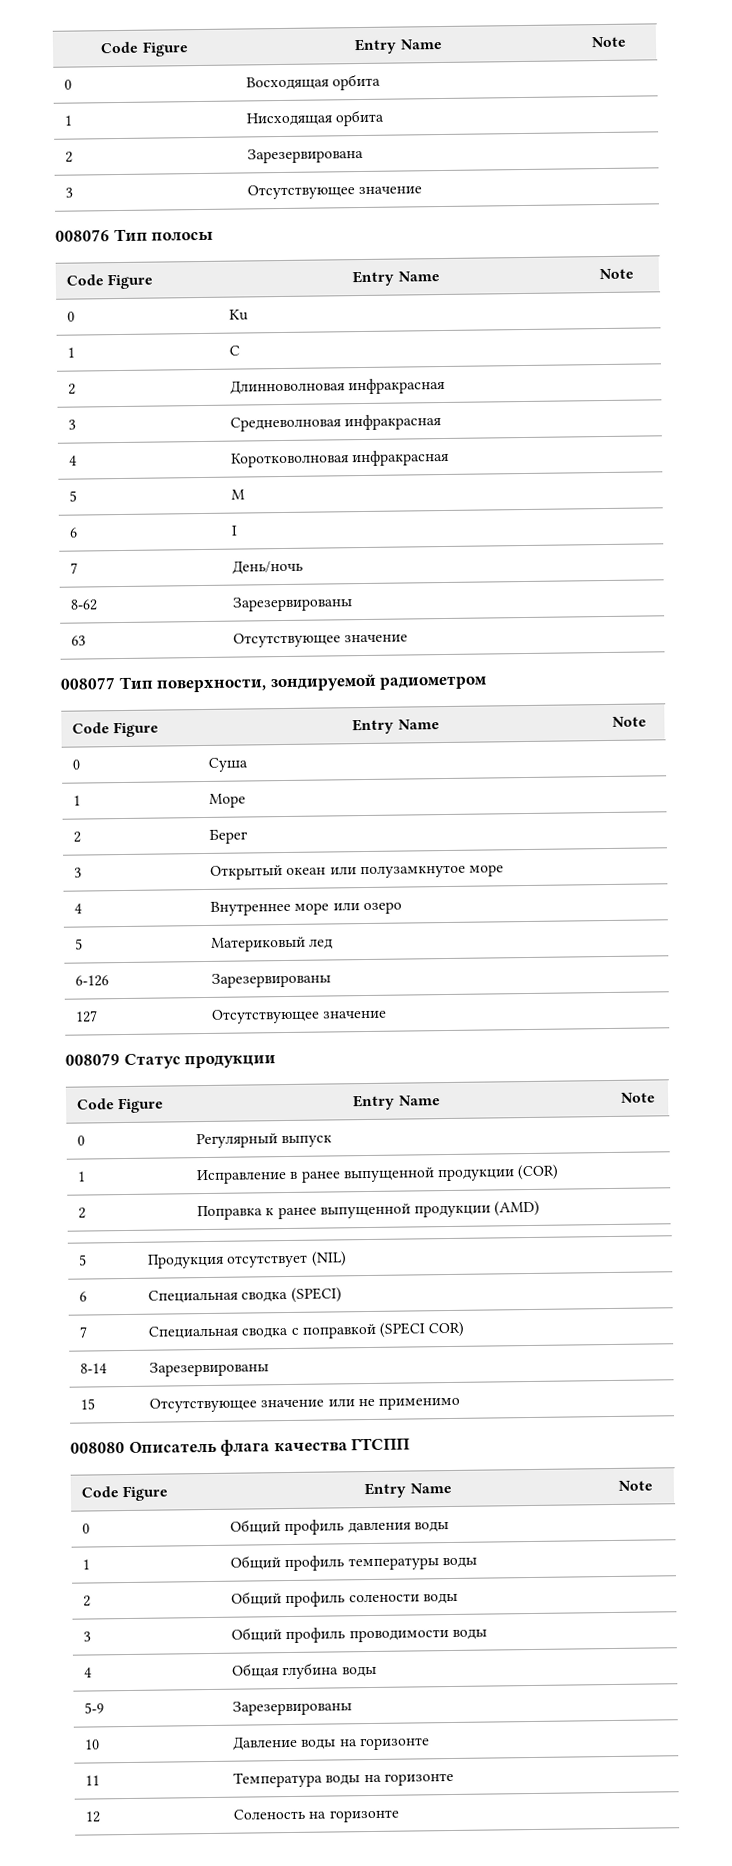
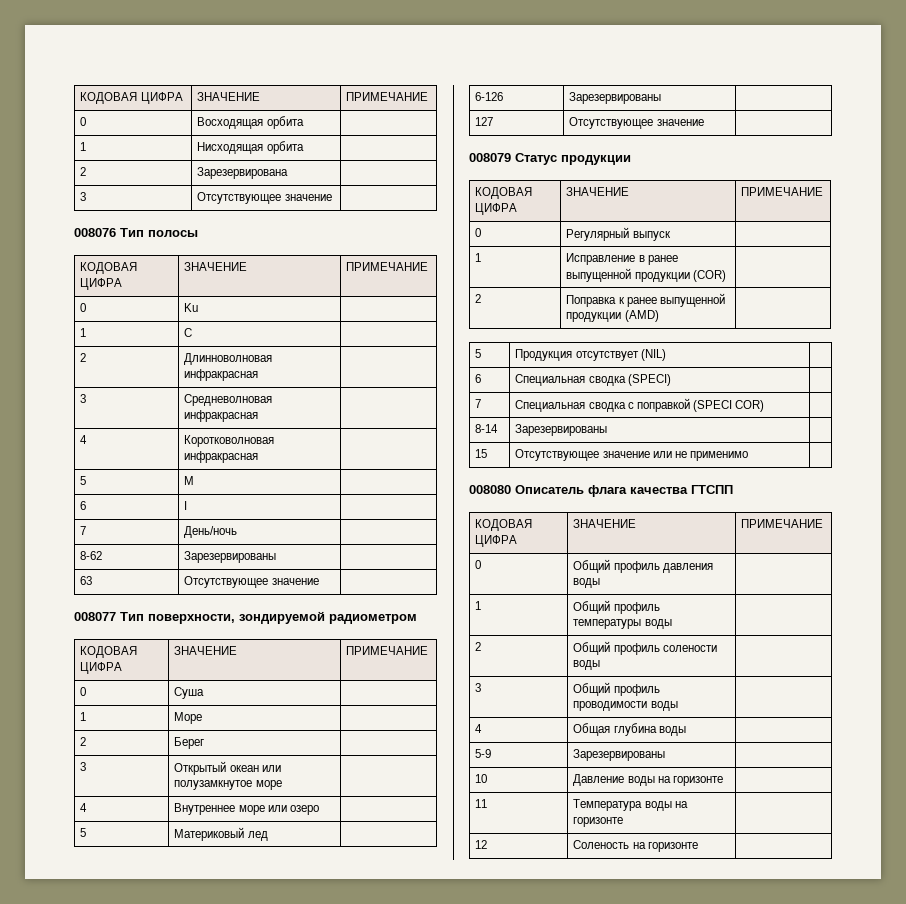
[100,41,189,57] [354,38,443,55] [591,36,627,48] Code Figure | Entry Name | Note -> [80,92,183,104] [197,92,261,101] [346,92,429,101] КОДОВАЯ ЦИФРА | ЗНАЧЕНИЕ | ПРИМЕЧАНИЕ
[66,273,154,290] [352,270,440,287] [599,268,634,280] Code Figure | Entry Name | Note -> [80,262,138,274] [80,278,123,290] [184,262,248,271] [346,262,429,271] КОДОВАЯ ЦИФРА | ЗНАЧЕНИЕ | ПРИМЕЧАНИЕ
[72,721,160,738] [352,718,440,735] [612,716,647,727] Code Figure | Entry Name | Note -> [80,646,138,658] [80,662,123,674] [174,646,238,655] [346,646,429,655] КОДОВАЯ ЦИФРА | ЗНАЧЕНИЕ | ПРИМЕЧАНИЕ
[77,1097,165,1114] [353,1094,441,1111] [621,1092,656,1103] Code Figure | Entry Name | Note -> [475,187,533,199] [475,203,518,215] [566,187,630,196] [741,187,824,196] КОДОВАЯ ЦИФРА | ЗНАЧЕНИЕ | ПРИМЕЧАНИЕ
[81,1485,170,1502] [364,1482,452,1499] [618,1480,653,1491] Code Figure | Entry Name | Note -> [475,519,533,531] [475,535,518,547] [573,519,637,528] [741,519,824,528] КОДОВАЯ ЦИФРА | ЗНАЧЕНИЕ | ПРИМЕЧАНИЕ

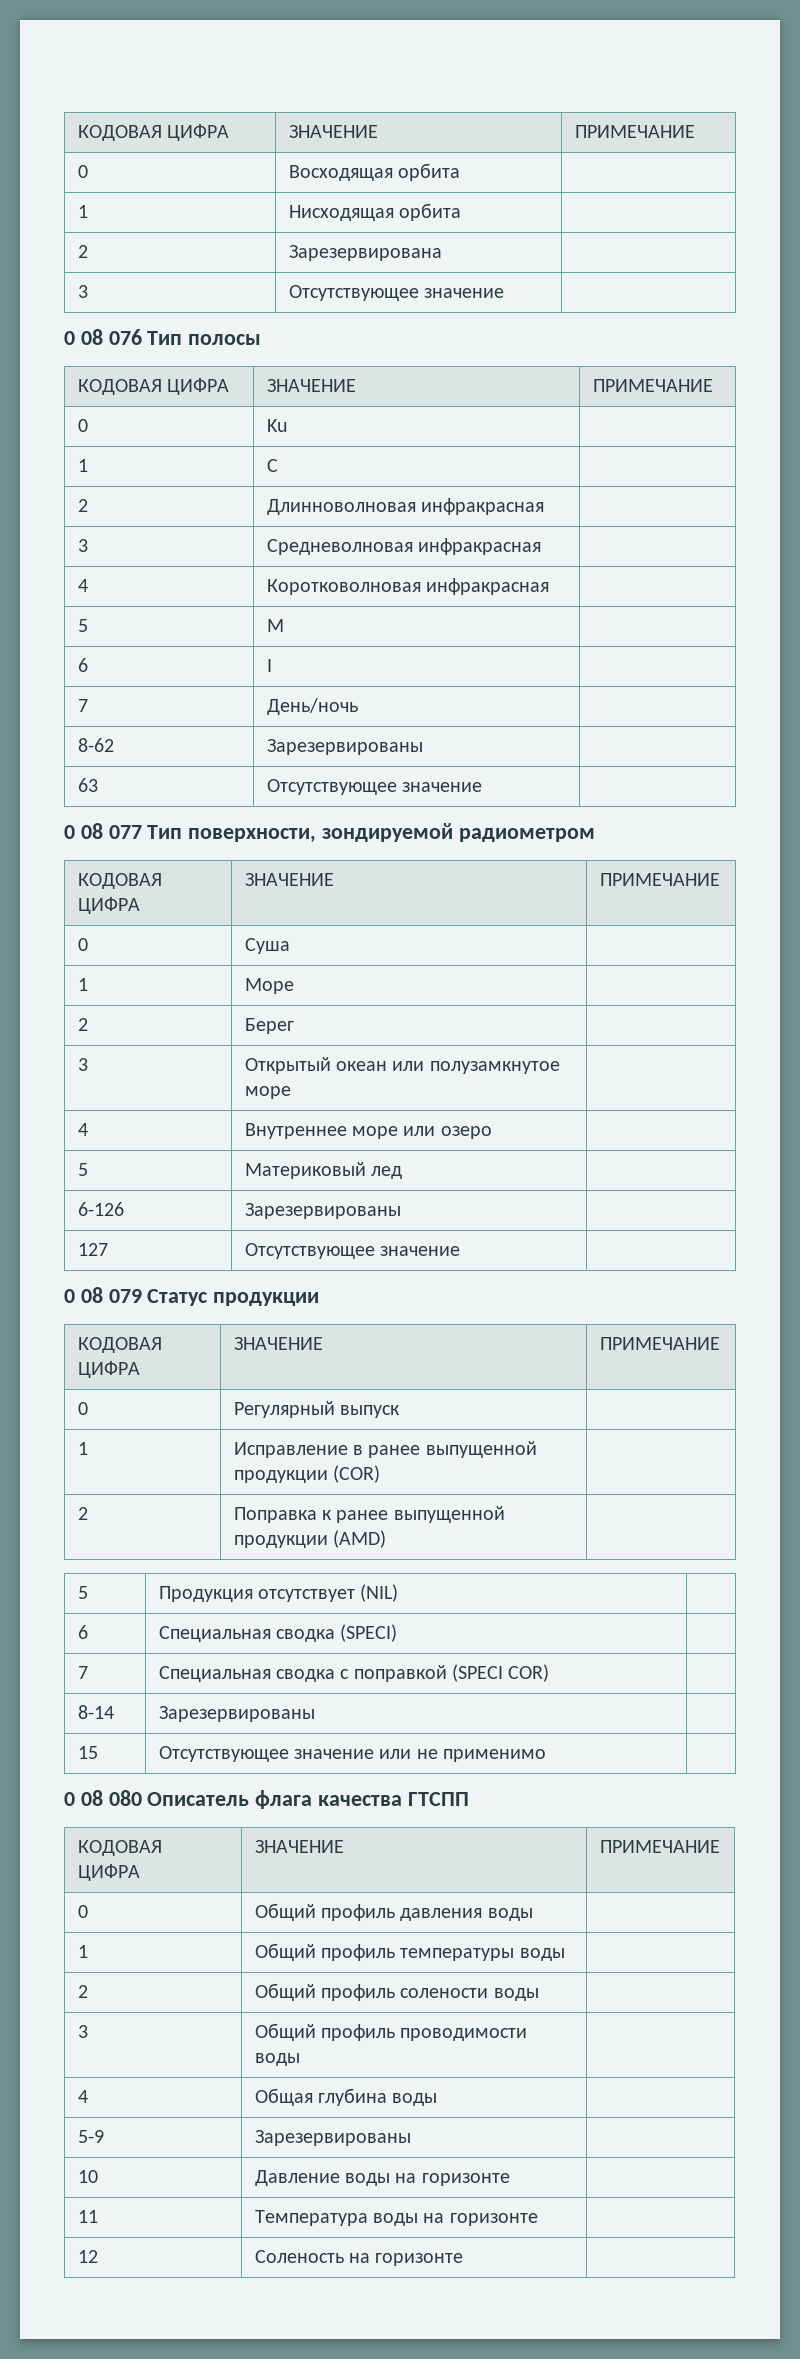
[74,228,116,237] 008076 -> [64,329,142,345] 0 08 076
[74,612,116,621] 008077 -> [64,823,142,839] 0 08 077
[469,153,511,162] 008079 -> [64,1287,142,1303] 0 08 079
[469,485,511,494] 008080 -> [64,1790,142,1806] 0 08 080

